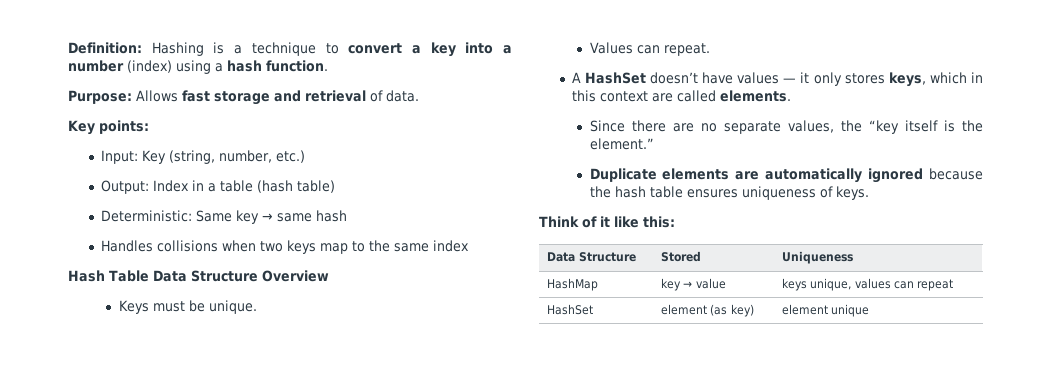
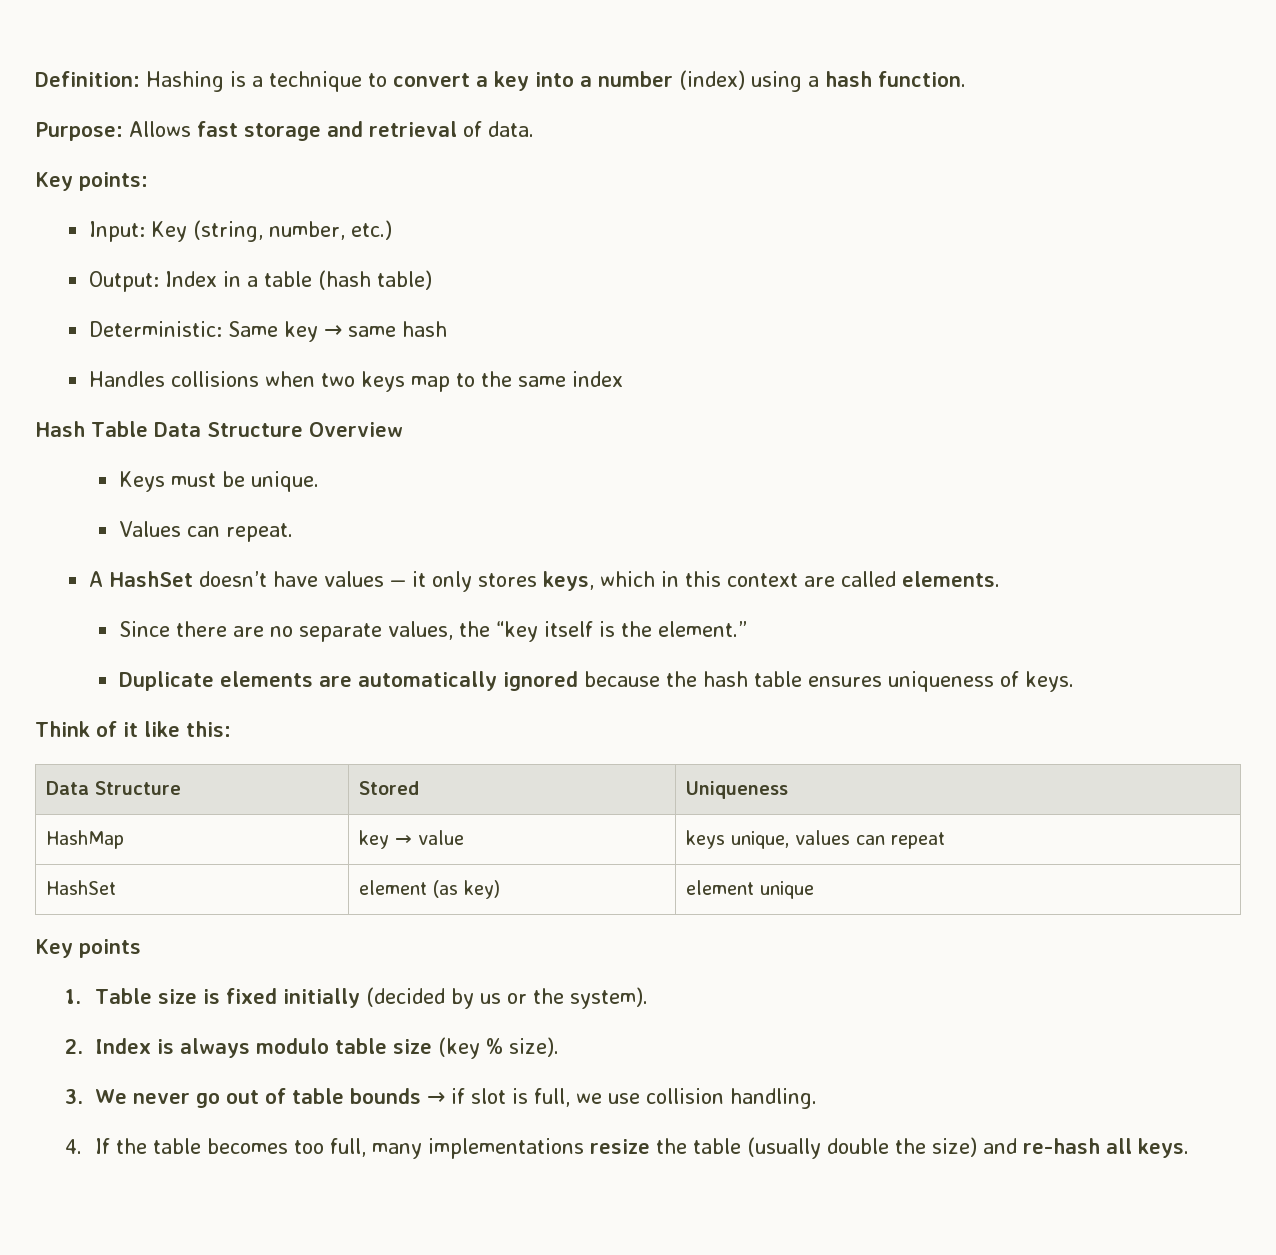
(870, 310) none -> [35,939,141,958] [64,987,648,1009] [64,1037,559,1059] [64,1088,817,1109] [64,1137,1189,1159] // Key points // 1. Table size is fixed initially (decided by us or the system). // 2. Index is always modulo table size (key % size). // 3. We never go out of table bounds → if slot is full, we use collision handling. // 4. If the table becomes too full, many implementations resize the table (usually double the size) and re-hash all keys.

